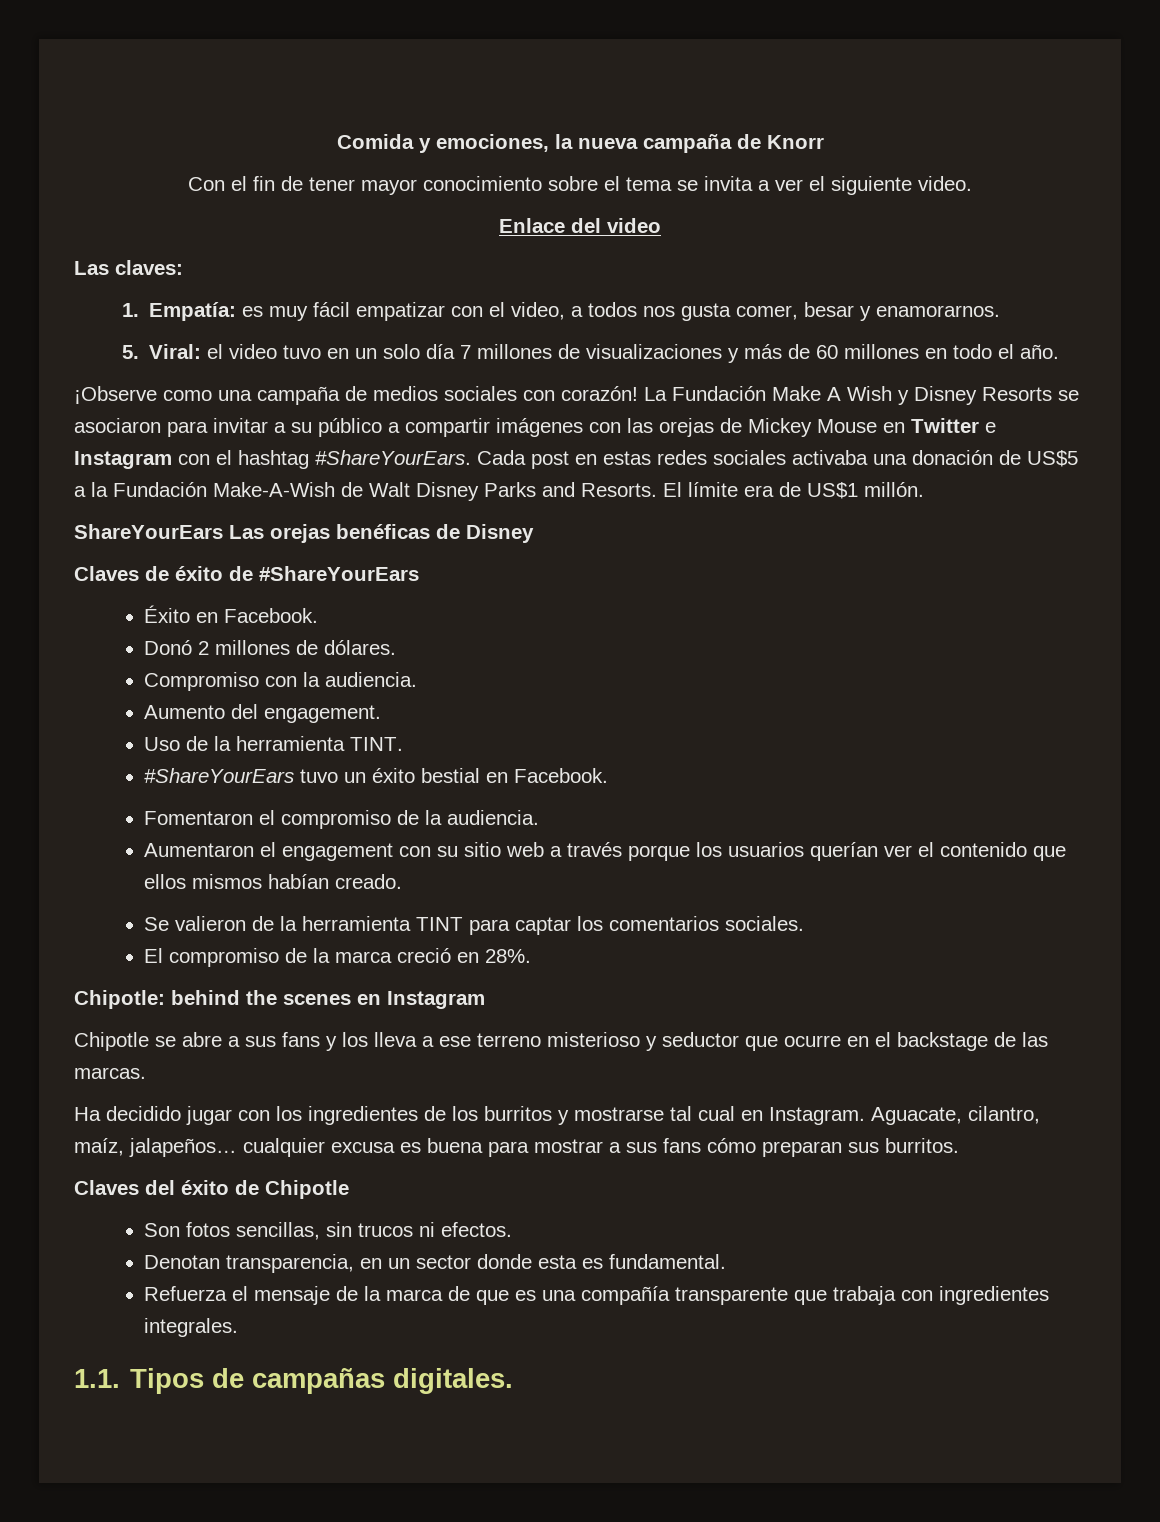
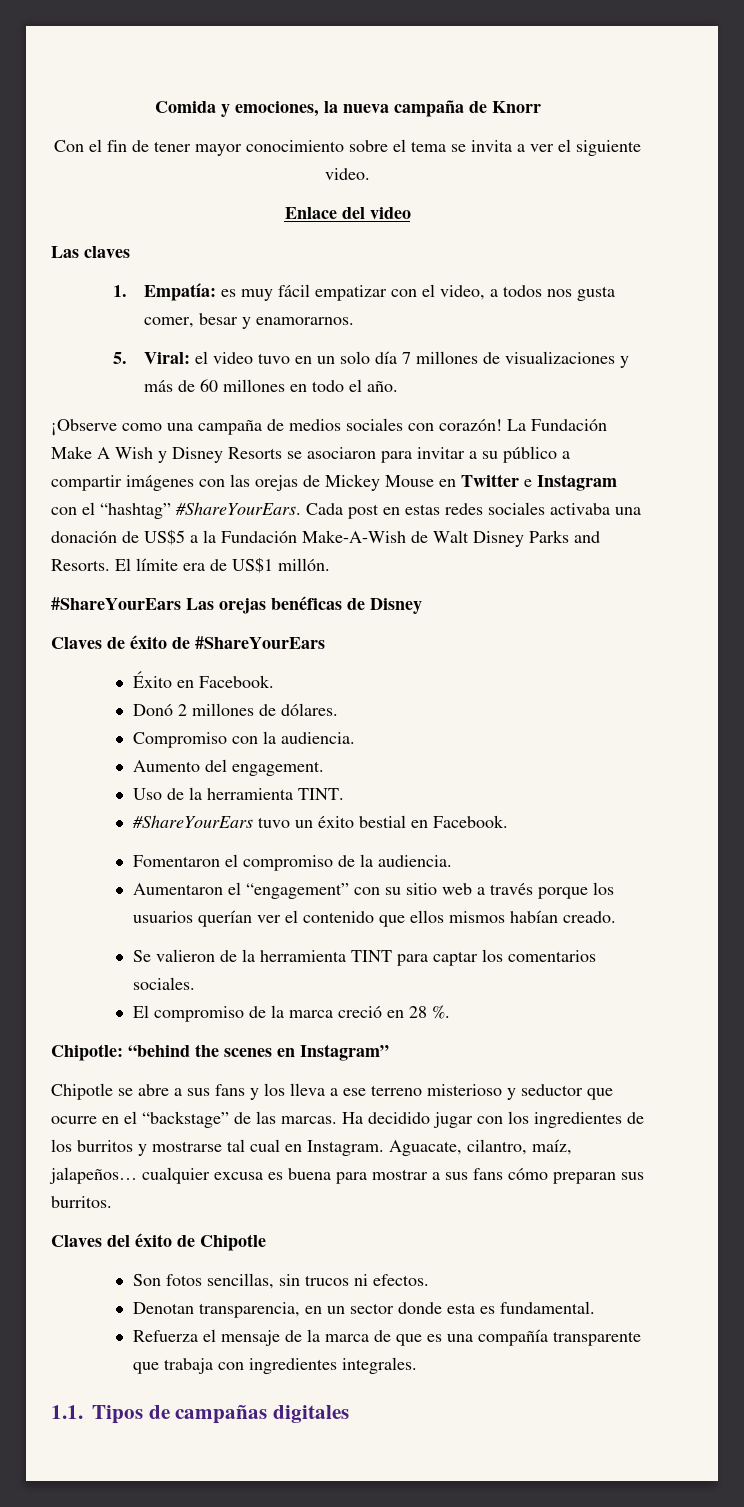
[115,260,183,275] claves: -> [84,246,130,258] claves
[238,450,309,469] hashtag -> [100,503,171,519] “hashtag”
[74,524,223,539] ShareYourEars -> [51,597,181,610] #ShareYourEars
[282,843,394,861] engagement -> [245,883,349,899] “engagement”
[485,949,532,963] 28%. -> [408,1005,450,1019] 28 %.
[171,990,240,1005] behind -> [128,1045,190,1057] “behind
[387,991,485,1009] Instagram -> [300,1044,389,1061] Instagram”
[897,1032,988,1051] backstage -> [142,1111,229,1128] “backstage”
(146, 1073) // -> (337, 1120) none
[393,1368,514,1394] digitales. -> [273,1405,350,1423] digitales

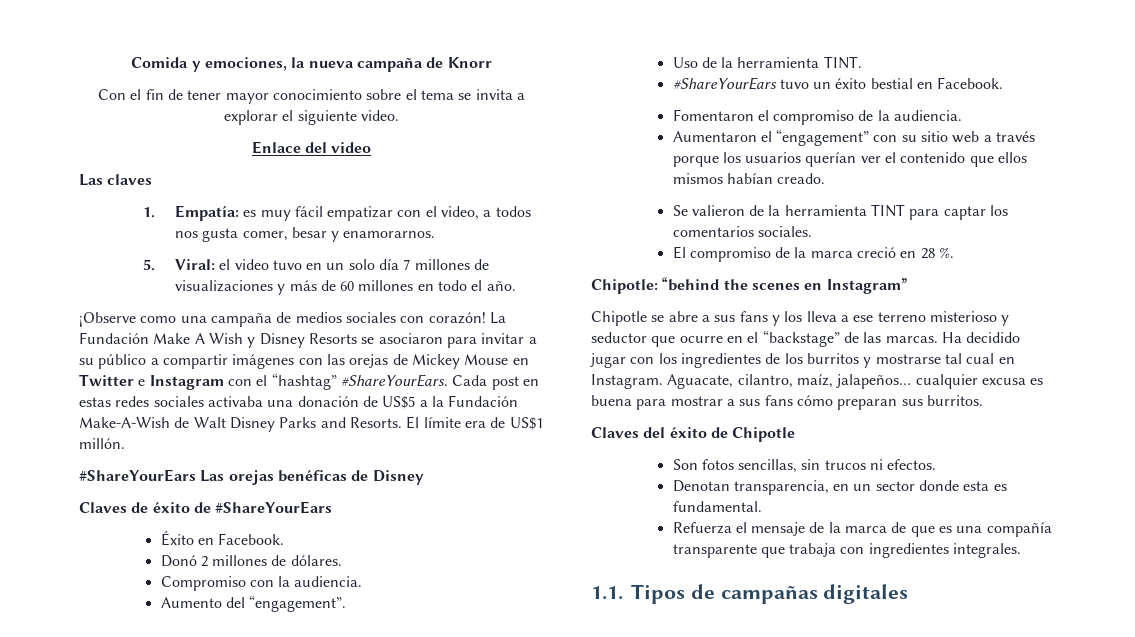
[530,144,554,152] ver -> [224,110,279,125] explorar
[231,761,324,776] engagement. -> [249,595,347,612] “engagement”.

